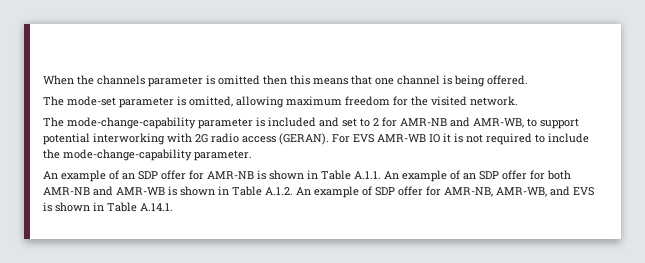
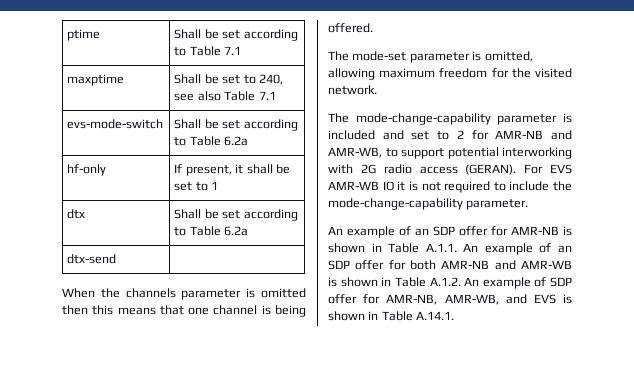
(43, 80) none -> [67,29,101,41] [174,29,298,41] [174,46,242,56] [67,74,125,86] [174,74,283,85] [174,91,276,101] [67,119,164,129] [174,119,298,131] [174,136,249,146] [67,164,107,176] [174,164,290,176] [174,181,219,191] [67,209,86,219] [174,209,298,221] [174,226,249,236] [67,254,117,264] ptime | Shall be set according to Table 7.1 // maxptime | Shall be set to 240, see also Table 7.1 // evs-mode-switch | Shall be set according to Table 6.2a // hf-only | If present, it shall be set to 1 // dtx | Shall be set according to Table 6.2a // dtx-send | //

